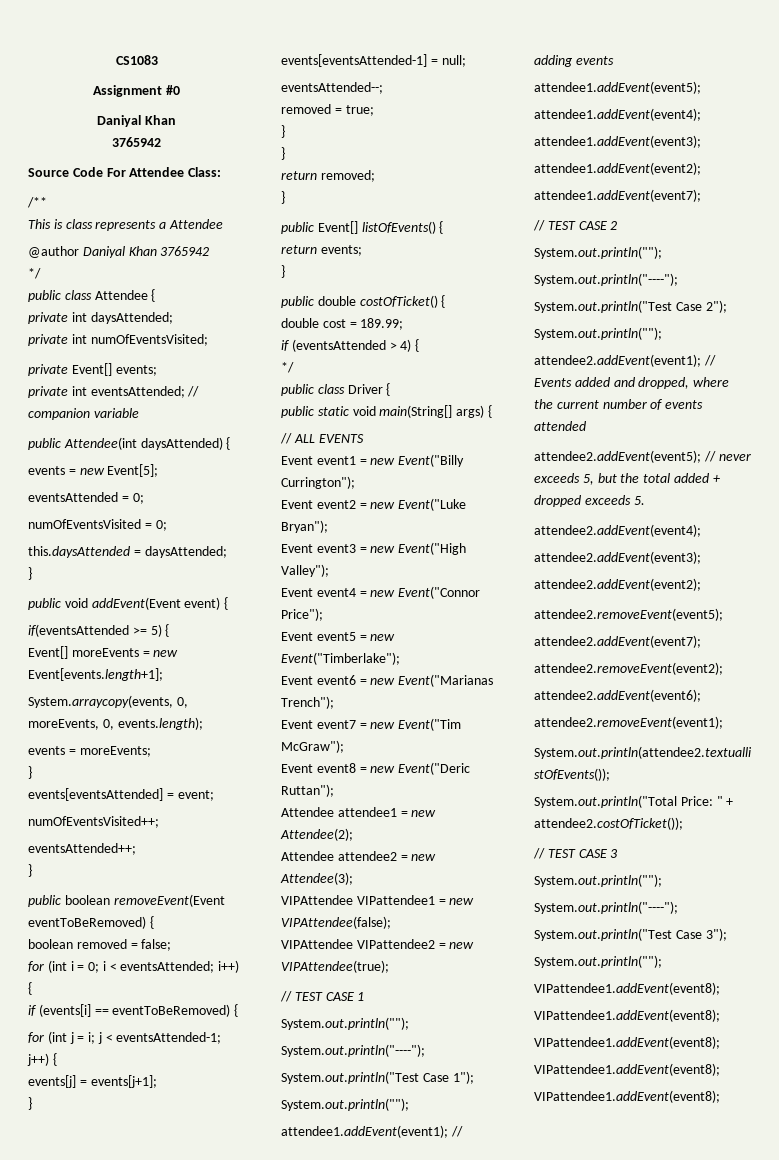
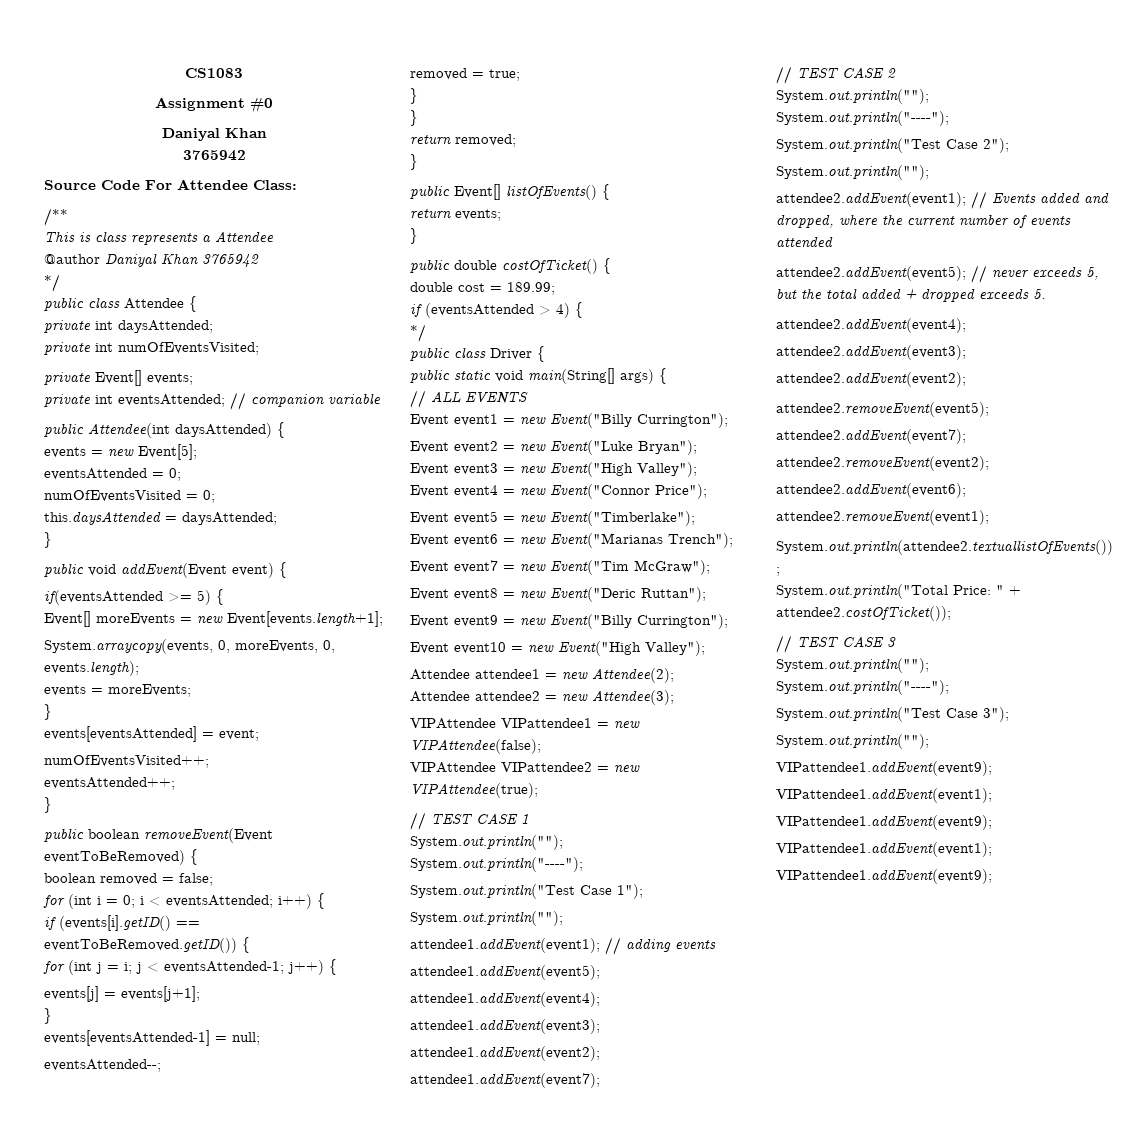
[38,1004,231,1017] (events[i] == eventToBeRemoved) -> [59,915,200,931] [44,938,237,953] (events[i].getID() == eventToBeRemoved.getID())
(334, 790) none -> [410,614,728,629] [410,641,705,656] // Event event9 = new Event("Billy Currington"); // Event event10 = new Event("High Valley");
[534,982,720,995] [534,1009,720,1022] [534,1036,720,1049] [534,1063,720,1076] [534,1090,720,1103] VIPattendee1.addEvent(event8); // VIPattendee1.addEvent(event8); // VIPattendee1.addEvent(event8); // VIPattendee1.addEvent(event8); // VIPattendee1.addEvent(event8); -> [776,761,992,776] [776,788,992,803] [776,815,992,830] [776,842,992,857] [776,869,992,884] VIPattendee1.addEvent(event9); // VIPattendee1.addEvent(event1); // VIPattendee1.addEvent(event9); // VIPattendee1.addEvent(event1); // VIPattendee1.addEvent(event9);

